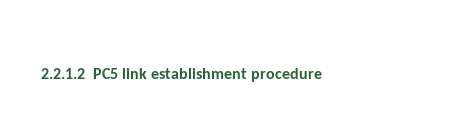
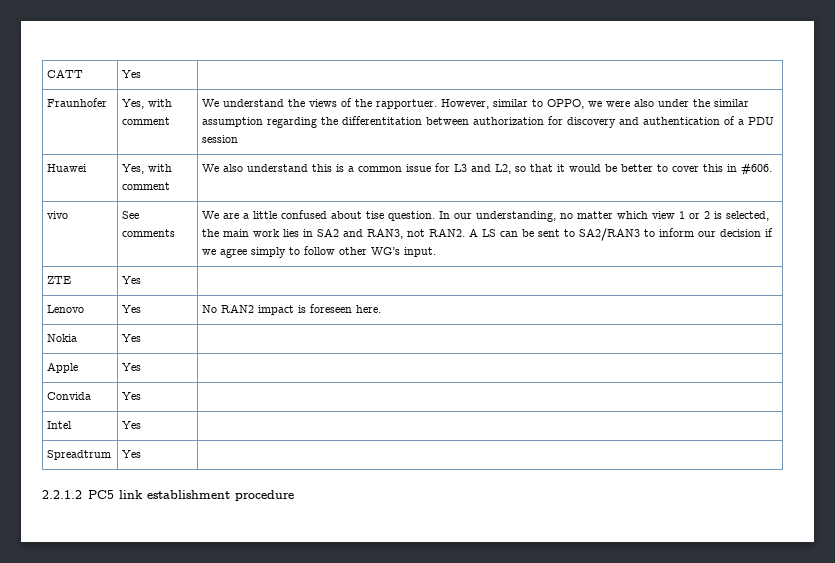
(41, 73) none -> [47,69,84,78] [122,70,142,78] [47,98,108,107] [122,99,173,109] [122,117,171,125] [202,98,750,109] [202,116,775,128] [202,135,239,143] [47,164,88,172] [122,164,173,174] [122,182,171,190] [202,162,773,176] [47,211,69,219] [122,211,140,219] [122,229,176,237] [202,210,770,222] [202,228,774,241] [202,246,437,258] [47,276,72,284] [122,276,142,284] [47,305,85,313] [122,305,142,313] [202,304,382,315] [47,334,78,342] [122,334,142,342] [47,362,79,373] [122,363,142,371] [47,392,92,400] [122,392,142,400] [47,421,73,429] [122,421,142,429] [47,450,112,460] [122,450,142,458] CATT | Yes | // Fraunhofer | Yes, with comment | We understand the views of the rapportuer. However, similar to OPPO, we were also under the similar assumption regarding the differentitation between authorization for discovery and authentication of a PDU session // Huawei | Yes, with comment | We also understand this is a common issue for L3 and L2, so that it would be better to cover this in #606. // vivo | See comments | We are a little confused about tise question. In our understanding, no matter which view 1 or 2 is selected, the main work lies in SA2 and RAN3, not RAN2. A LS can be sent to SA2/RAN3 to inform our decision if we agree simply to follow other WG’s input. // ZTE | Yes | // Lenovo | Yes | No RAN2 impact is foreseen here. // Nokia | Yes | // Apple | Yes | // Convida | Yes | // Intel | Yes | // Spreadtrum | Yes | //

